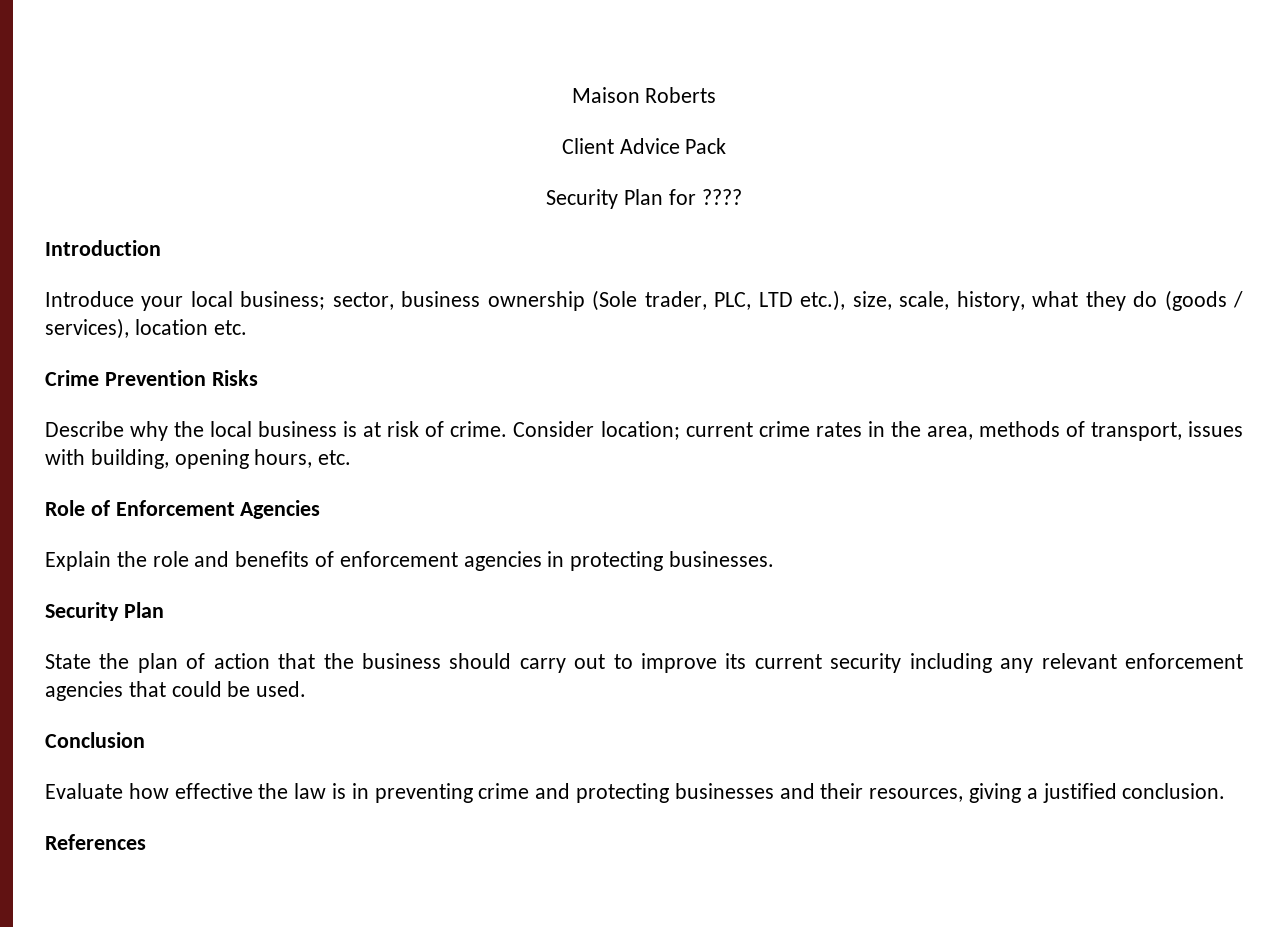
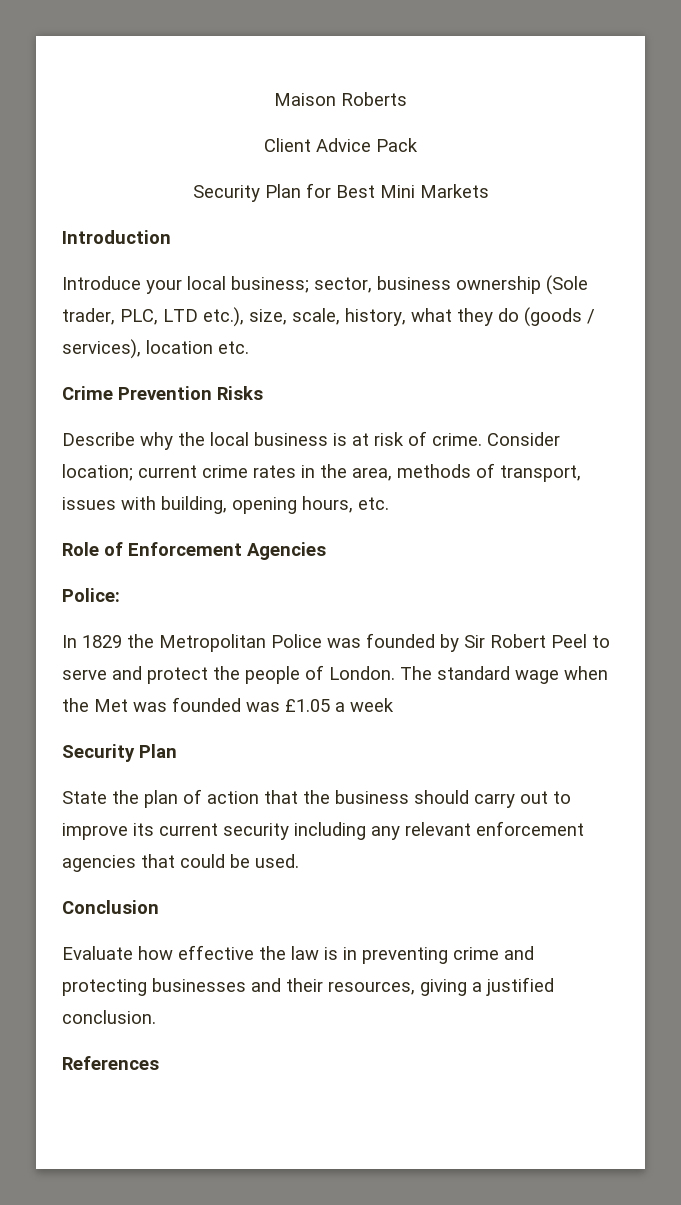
[701,189,742,205] ???? -> [335,184,489,198] Best Mini Markets
[45,551,775,571] Explain the role and benefits of enforcement agencies in protecting businesses. -> [62,588,120,602] [62,633,610,652] [62,665,608,684] [62,697,394,712] Police: // In 1829 the Metropolitan Police was founded by Sir Robert Peel to serve and protect the people of London. The standard wage when the Met was founded was £1.05 a week

